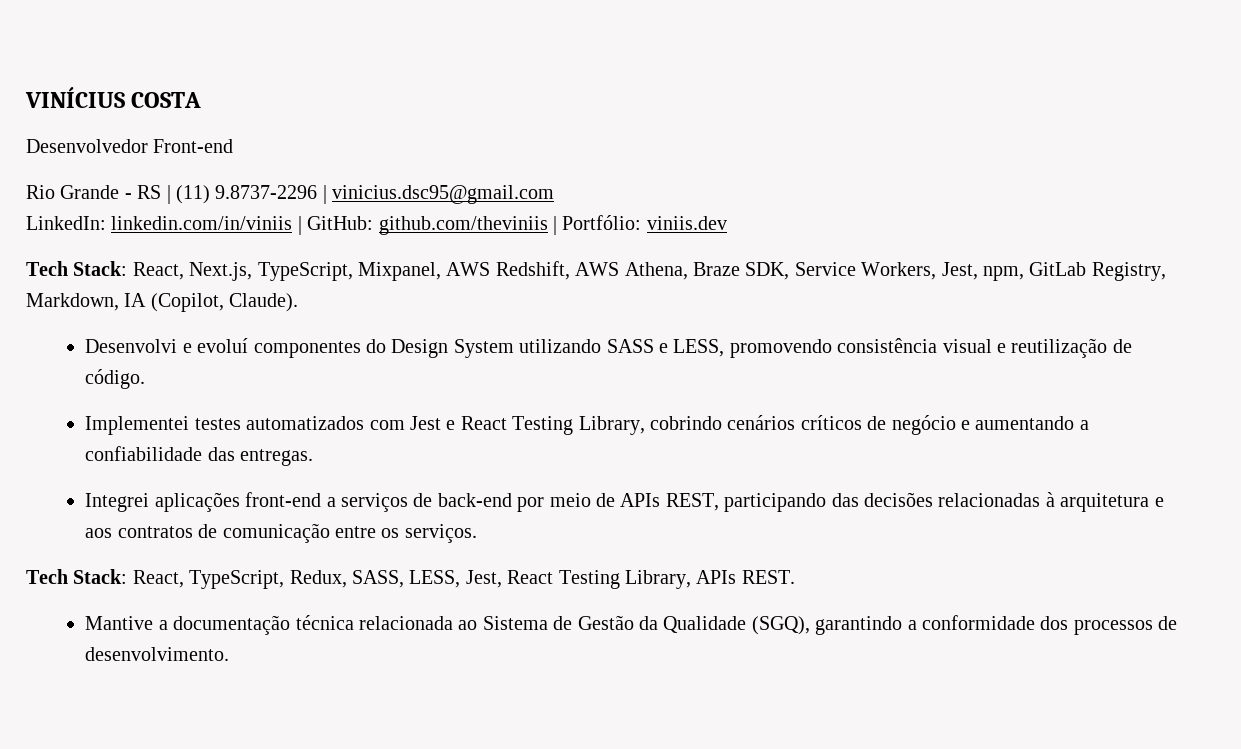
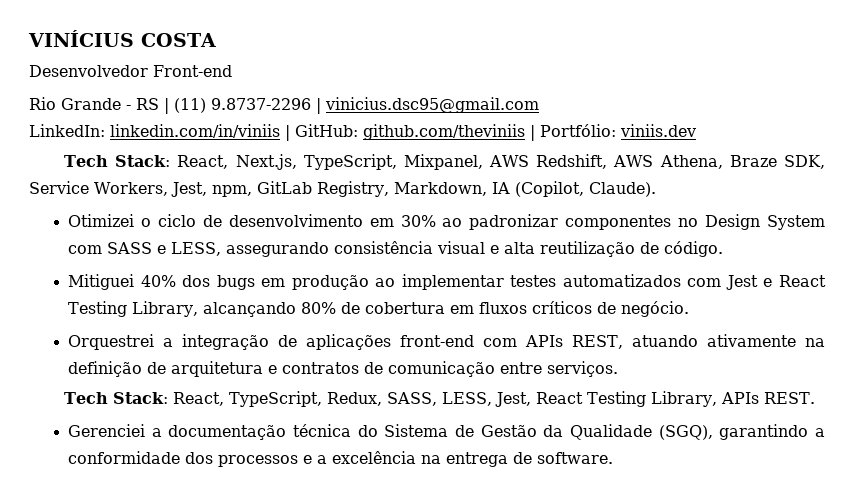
[85,338,386,358] Desenvolvi e evoluí componentes do -> [68,214,699,230] Otimizei o ciclo de desenvolvimento em 30% ao padronizar componentes no
[519,339,602,353] utilizando -> [68,245,103,254] com
[729,339,832,358] promovendo -> [226,242,330,257] assegurando
(1006, 348) none -> [504,242,536,254] alta
[85,416,190,435] Implementei -> [68,274,504,290] Mitiguei 40% dos bugs em produção ao implementar
[649,415,1089,435] [85,446,314,466] [85,492,1055,512] cobrindo cenários críticos de negócio e aumentando a confiabilidade das entregas. // Integrei aplicações front-end a serviços de back-end por meio de APIs REST, participando das decisões relacionadas à -> [203,301,690,317] [68,334,826,350] [68,361,167,377] alcançando 80% de cobertura em fluxos críticos de negócio. // Orquestrei a integração de aplicações front-end com APIs REST, atuando ativamente na definição de
[85,528,113,538] aos -> (278, 369) none
[381,528,400,538] os -> (543, 368) none
[85,616,154,630] Mantive -> [68,424,146,437] Gerenciei
[358,616,478,630] relacionada ao -> [357,425,378,437] do
[1158,616,1178,630] [85,647,230,661] de desenvolvimento. -> [303,451,614,467] e a excelência na entrega de software.

